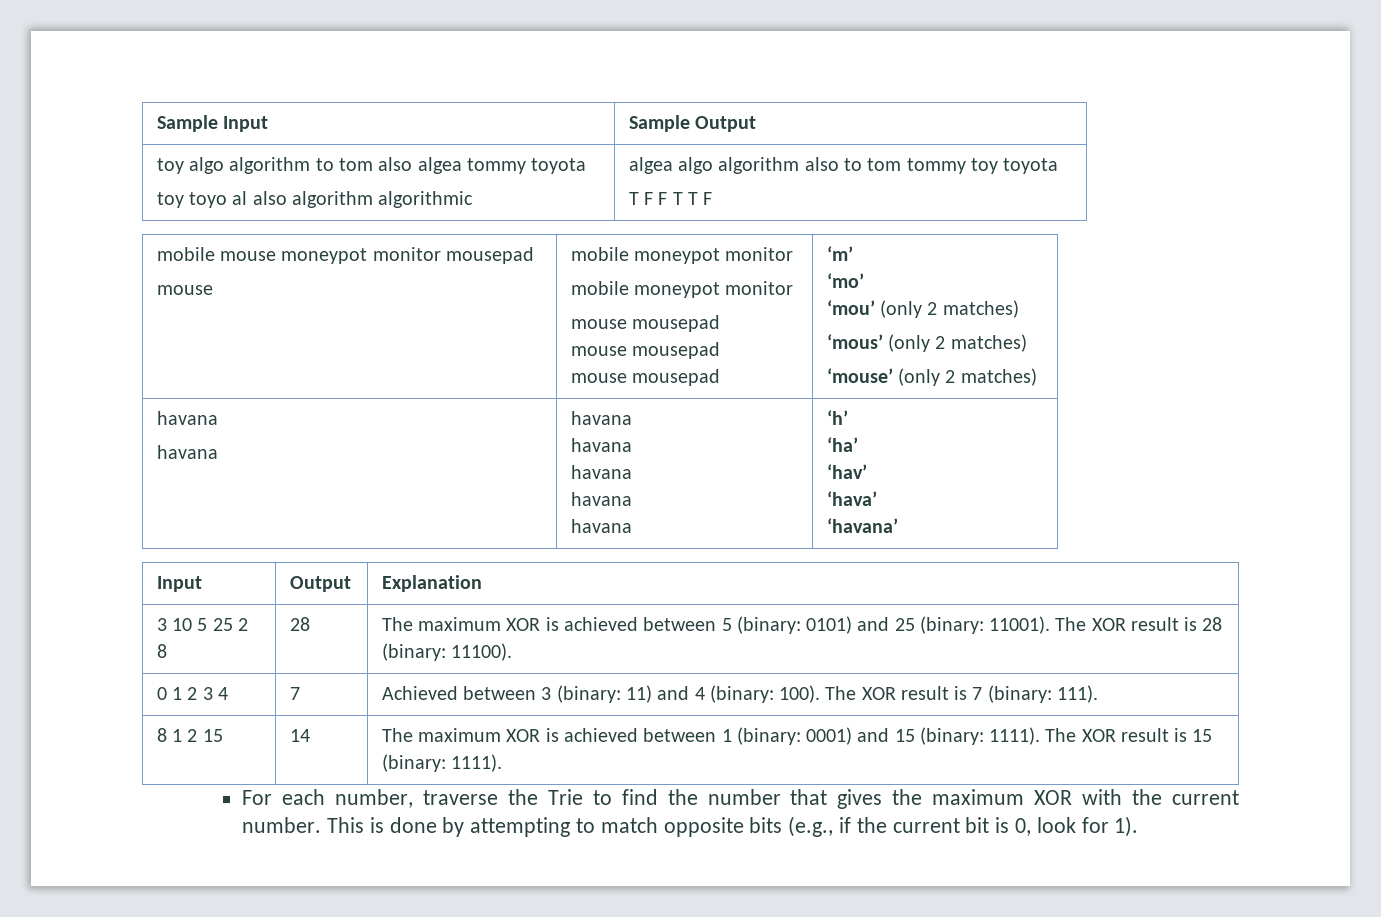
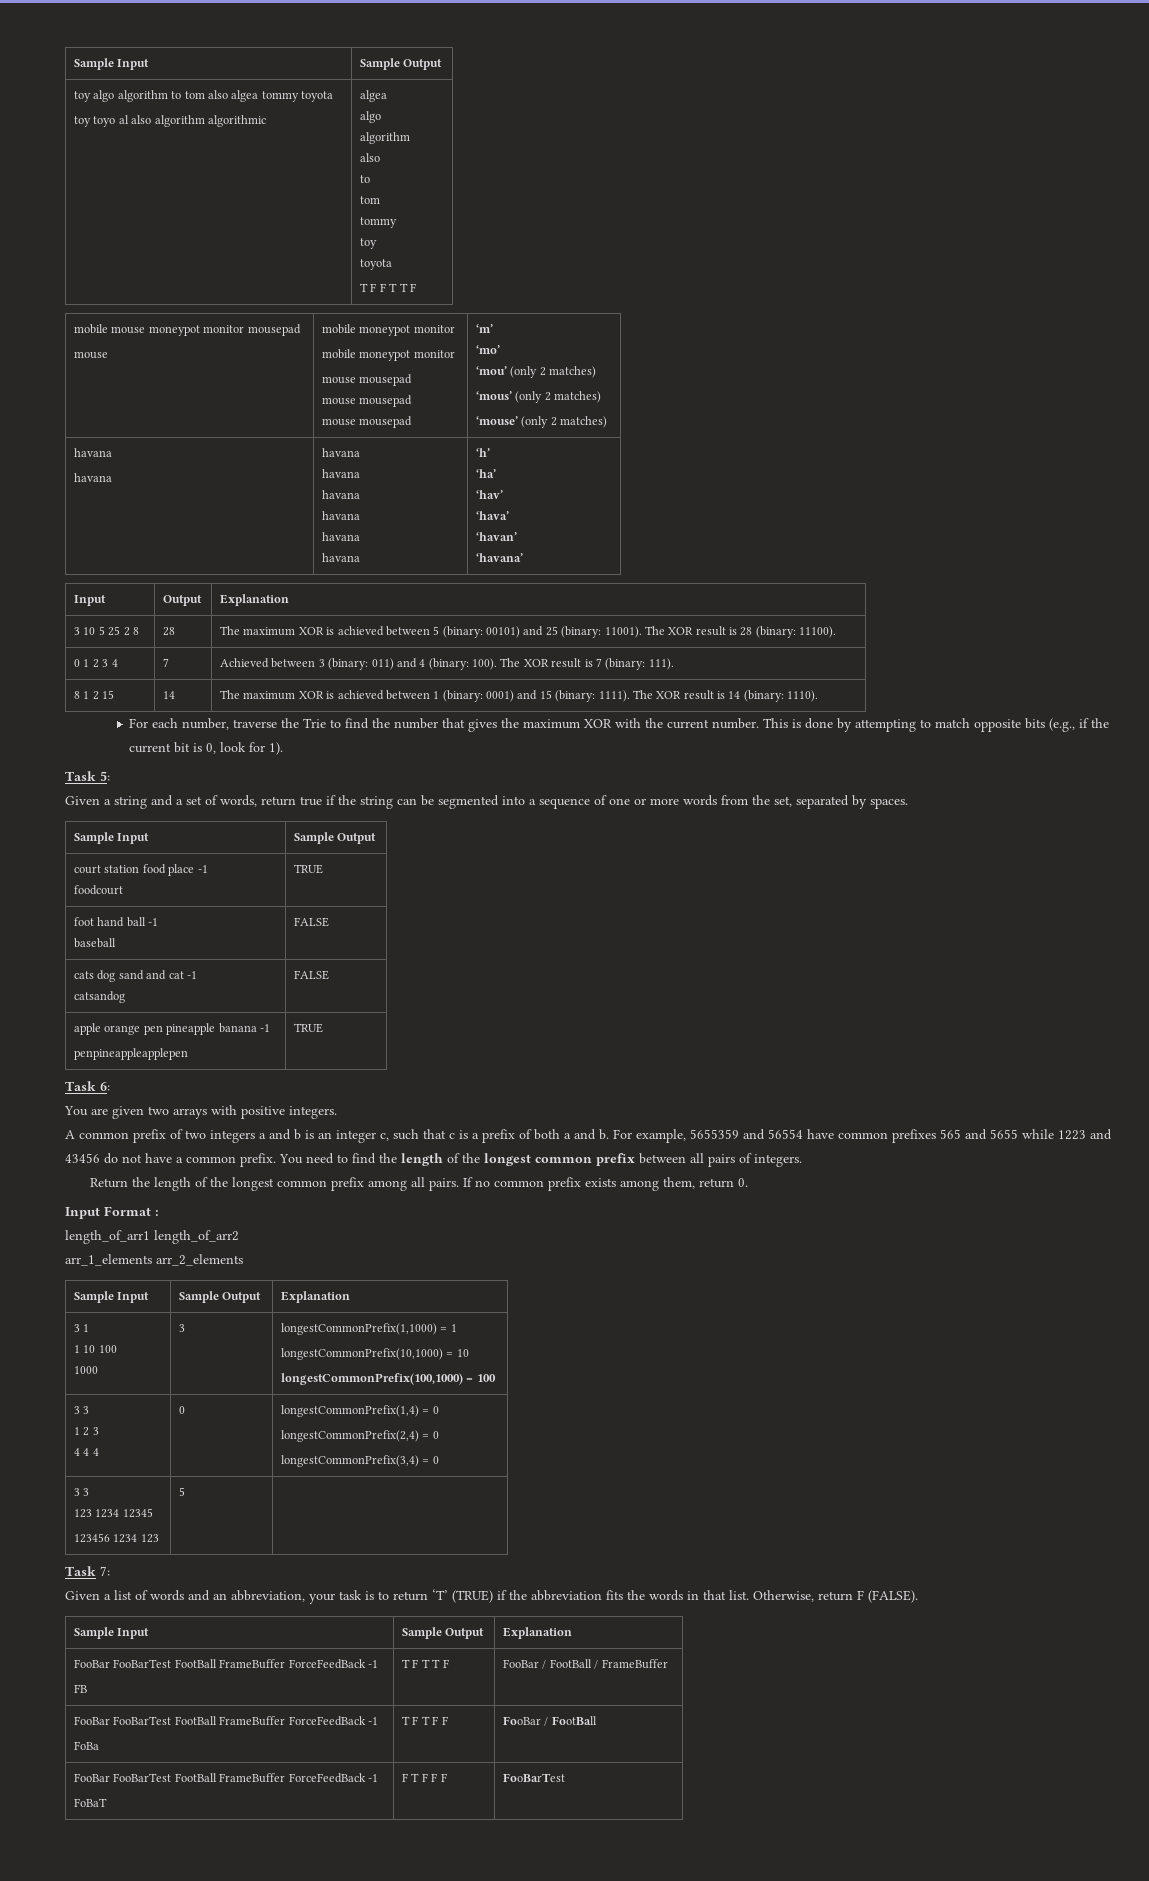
[678,157,998,174] algo algorithm also to tom tommy toy -> [360,111,382,123] [360,132,411,144] [360,153,381,162] [360,175,371,183] [360,196,381,204] [360,217,398,228] [360,238,378,249] // algo // algorithm // also // to // tom // tommy // toy //
(632, 526) none -> [322,553,361,562] // havana
(877, 498) none -> [476,532,518,541] // ‘havan’
[806,616,853,634] 0101) -> [486,626,521,638] 00101)
[625,685,652,703] 11) -> [371,658,394,670] 011)
[1192,729,1213,742] [381,754,503,772] 15 (binary: 1111). -> [728,690,819,702] 14 (binary: 1110).
(1139, 826) none -> [65,771,110,781] [65,795,908,809] [74,832,150,844] [294,832,377,844] [74,864,208,876] [74,885,124,895] [294,864,324,874] [74,917,159,927] [74,938,117,948] [294,917,330,927] [74,970,197,982] [74,991,126,1003] [294,970,330,980] [74,1023,270,1035] [74,1048,189,1060] [294,1023,324,1033] [65,1081,110,1091] [64,1105,337,1119] [65,1129,1112,1143] [65,1153,802,1167] [89,1177,748,1191] [65,1206,159,1219] [65,1230,239,1244] [65,1254,243,1266] [74,1291,150,1303] [179,1291,262,1303] [281,1291,351,1303] [74,1324,90,1332] [74,1345,117,1353] [74,1366,99,1374] [179,1324,186,1332] [281,1323,457,1335] [281,1348,469,1360] [281,1373,496,1385] [74,1406,90,1414] [74,1427,99,1436] [74,1448,99,1456] [179,1406,186,1414] [281,1405,439,1417] [281,1430,439,1442] [281,1455,439,1467] [74,1488,90,1496] [74,1508,153,1518] [74,1533,159,1543] [179,1487,186,1496] [65,1566,110,1576] [65,1589,918,1604] [74,1627,150,1639] [402,1627,485,1639] [503,1627,573,1639] [74,1659,378,1669] [74,1684,88,1693] [402,1659,449,1668] [503,1659,668,1669] [74,1716,378,1726] [74,1741,100,1750] [402,1716,448,1725] [503,1716,597,1726] [74,1773,378,1783] [74,1798,108,1807] [402,1773,447,1782] [503,1773,566,1782] // Task 5: // Given a string and a set of words, return true if the string can be segmented into a sequence of one or more words from the set, separated by spaces. // Sample Input | Sample Output // court station food place -1 // foodcourt | TRUE // foot hand ball -1 // baseball | FALSE // cats dog sand and cat -1 // catsandog | FALSE // apple orange pen pineapple banana -1 // penpineappleapplepen | TRUE // Task 6: // You are given two arrays with positive integers. // A common prefix of two integers a and b is an integer c, such that c is a prefix of both a and b. For example, 5655359 and 56554 have common prefixes 565 and 5655 while 1223 and 43456 do not have a common prefix. You need to find the length of the longest common prefix between all pairs of integers. // Return the length of the longest common prefix among all pairs. If no common prefix exists among them, return 0. // Input Format : // length_of_arr1 length_of_arr2 // arr_1_elements arr_2_elements // Sample Input | Sample Output | Explanation // 3 1 // 1 10 100 // 1000 | 3 | longestCommonPrefix(1,1000) = 1 // longestCommonPrefix(10,1000) = 10 // longestCommonPrefix(100,1000) = 100 // 3 3 // 1 2 3 // 4 4 4 | 0 | longestCommonPrefix(1,4) = 0 // longestCommonPrefix(2,4) = 0 // longestCommonPrefix(3,4) = 0 // 3 3 // 123 1234 12345 // 123456 1234 123 | 5 | // Task 7: // Given a list of words and an abbreviation, your task is to return ‘T’ (TRUE) if the abbreviation fits the words in that list. Otherwise, return F (FALSE). // Sample Input | Sample Output | Explanation // FooBar FooBarTest FootBall FrameBuffer ForceFeedBack -1 // FB | T F T T F | FooBar / FootBall / FrameBuffer // FooBar FooBarTest FootBall FrameBuffer ForceFeedBack -1 // FoBa | T F T F F | FooBar / FootBall // FooBar FooBarTest FootBall FrameBuffer ForceFeedBack -1 // FoBaT | F T F F F | FooBarTest

